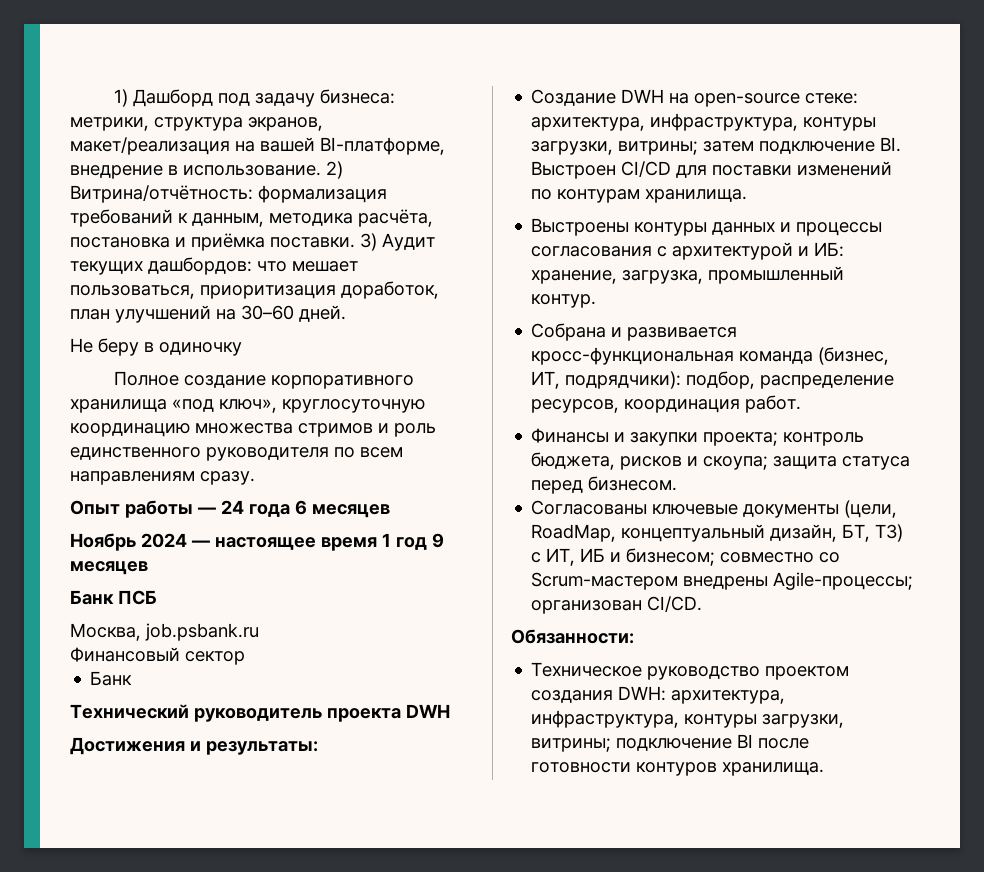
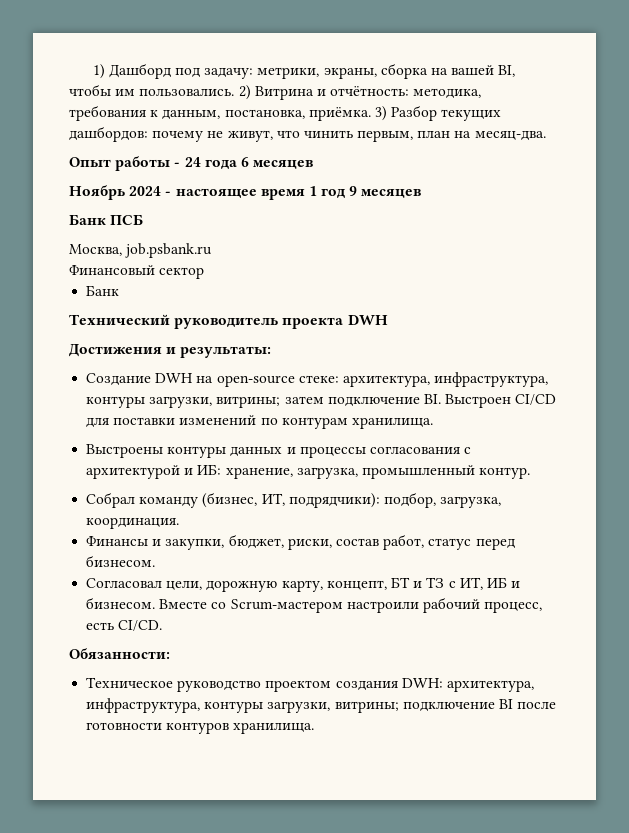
[255,89,396,107] [70,117,323,131] [70,137,445,155] [70,161,343,179] [70,185,387,203] [70,209,433,227] [70,233,435,251] [70,257,358,275] [70,281,439,299] [70,305,346,323] [70,338,242,356] [114,371,415,389] [70,399,425,413] [70,423,436,437] [70,447,403,461] [70,471,255,485] задачу бизнеса: метрики, структура экранов, макет/реализация на вашей BI-платформе, внедрение в использование. 2) Витрина/отчётность: формализация требований к данным, методика расчёта, постановка и приёмка поставки. 3) Аудит текущих дашбордов: что мешает пользоваться, приоритизация доработок, план улучшений на 30–60 дней. // Не беру в одиночку // Полное создание корпоративного хранилища «под ключ», круглосуточную координацию множества стримов и роль единственного руководителя по всем направлениям сразу. -> [204,63,516,79] [69,84,482,100] [69,105,502,121] [69,126,546,142] задачу: метрики, экраны, сборка на вашей BI, чтобы им пользовались. 2) Витрина и отчётность: методика, требования к данным, постановка, приёмка. 3) Разбор текущих дашбордов: почему не живут, что чинить первым, план на месяц-два.
[197,507,216,514] — -> [174,162,181,167] -
[191,540,210,547] — -> [165,191,172,196] -
[531,323,738,341] [531,347,890,365] [531,371,895,389] [531,395,802,413] [531,428,865,446] [531,452,911,470] [531,476,678,494] [531,500,898,518] [531,524,904,542] [531,548,841,566] [531,572,914,590] [531,600,643,614] Собрана и развивается кросс-функциональная команда (бизнес, ИТ, подрядчики): подбор, распределение ресурсов, координация работ. // Финансы и закупки проекта; контроль бюджета, рисков и скоупа; защита статуса перед бизнесом. // Согласованы ключевые документы (цели, RoadMap, концептуальный дизайн, БТ, ТЗ) с ИТ, ИБ и бизнесом; совместно со Scrum-мастером внедрены Agile-процессы; организован -> [86,492,502,508] [86,517,180,529] [86,534,515,550] [86,555,156,567] [86,577,521,592] [86,597,543,613] [86,622,115,630] Собрал команду (бизнес, ИТ, подрядчики): подбор, загрузка, координация. // Финансы и закупки, бюджет, риски, состав работ, статус перед бизнесом. // Согласовал цели, дорожную карту, концепт, БТ и ТЗ с ИТ, ИБ и бизнесом. Вместе со Scrum-мастером настроили рабочий процесс, есть

